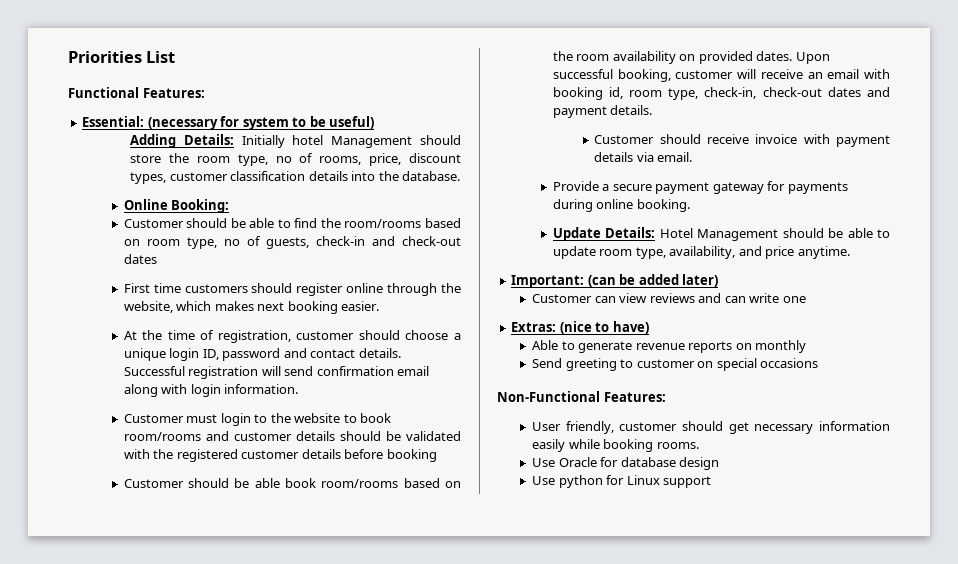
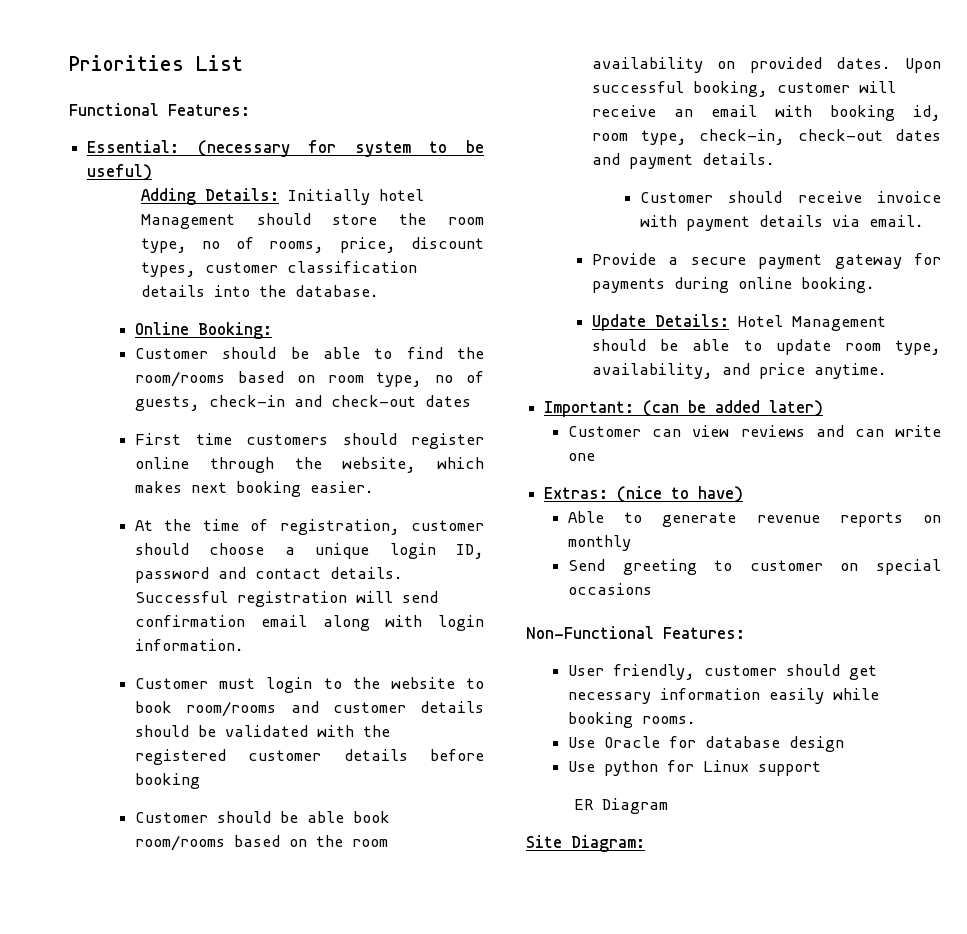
(712, 482) none -> [573,798,668,814] [526,835,645,852] // ER Diagram // Site Diagram:

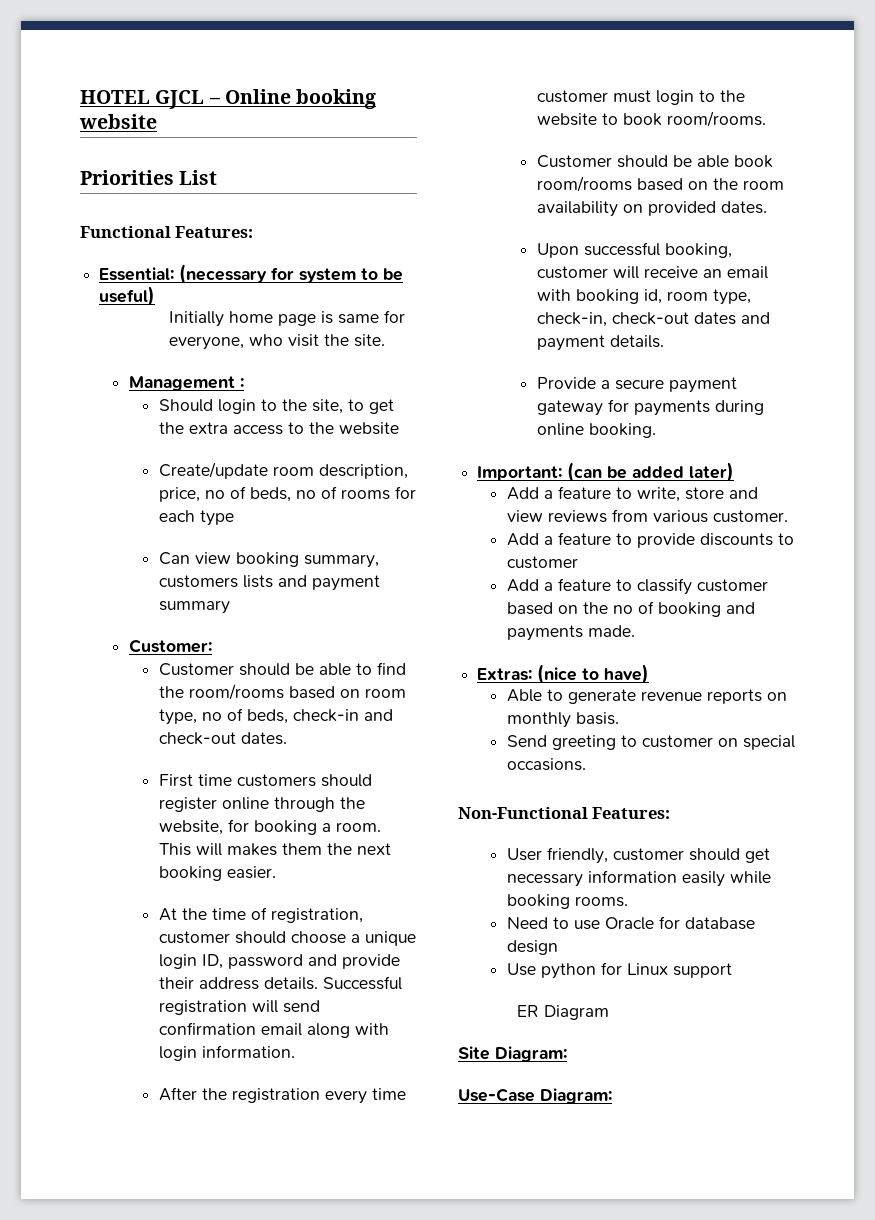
(69, 63) none -> [80,89,377,109] [79,114,157,129] HOTEL GJCL – Online booking website //
[140,188,424,205] [140,213,485,229] [140,237,484,253] [140,261,417,277] [140,285,379,297] [135,322,273,339] Adding Details: Initially hotel Management should store the room type, no of rooms, price, discount types, customer classification details into the database. // Online Booking: -> [168,310,405,327] [168,334,385,350] [128,376,244,391] [158,399,394,414] [158,422,399,435] [158,462,408,479] [158,486,416,502] [158,510,234,526] [158,552,379,568] [158,575,380,591] [158,600,230,614] [128,639,212,653] Initially home page is same for everyone, who visit the site. // Management : // Should login to the site, to get the extra access to the website // Create/update room description, price, no of beds, no of rooms for each type // Can view booking summary, customers lists and payment summary // Customer:
[135,396,201,411] guests, -> [246,709,288,724] beds,
[425,395,472,407] dates -> [240,732,287,745] dates.
[437,457,484,469] [135,481,183,493] which makes -> [227,819,381,835] [158,843,352,856] for booking a room. This will makes them the
[255,568,322,579] contact -> [341,954,400,969] [158,977,259,990] provide their address
[135,678,209,689] Customer -> [158,1087,406,1104] [536,90,608,103] After the registration every time customer
[186,701,484,717] [135,725,391,737] [135,749,484,765] [135,773,201,789] room/rooms and customer details should be validated with the registered customer details before booking -> [666,111,766,127] room/rooms.
(891, 63) none -> (767, 207) //
[639,191,941,203] [639,215,924,231] // Customer should receive invoice with payment details via email. -> (664, 341) none
[592,314,887,331] [592,339,941,355] [592,363,888,379] // Update Details: Hotel Management should be able to update room type, availability, and price anytime. -> (656, 430) none
[568,425,941,437] [568,453,596,461] Customer can view reviews and can write one -> [506,486,758,502] [506,509,788,523] [506,532,794,548] [506,556,578,569] [506,578,768,595] [506,601,755,617] [506,625,635,641] Add a feature to write, store and view reviews from various customer. // Add a feature to provide discounts to customer // Add a feature to classify customer based on the no of booking and payments made.
(632, 543) none -> [575,712,619,725] basis.
[568,583,653,595] occasions -> [506,758,586,771] occasions.
[568,737,596,748] Use -> [506,917,600,930] Need to use
(645, 843) none -> [458,1088,612,1104] // Use-Case Diagram:

